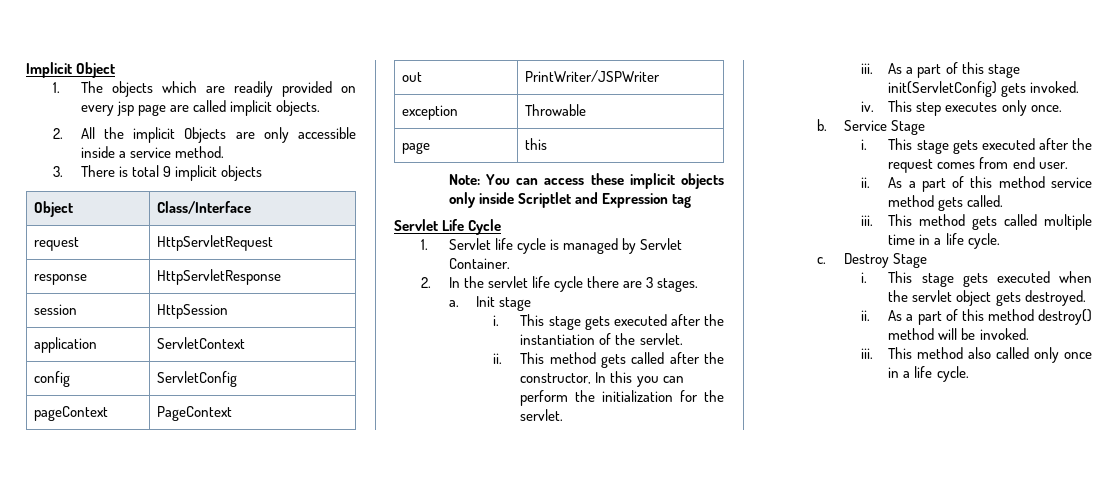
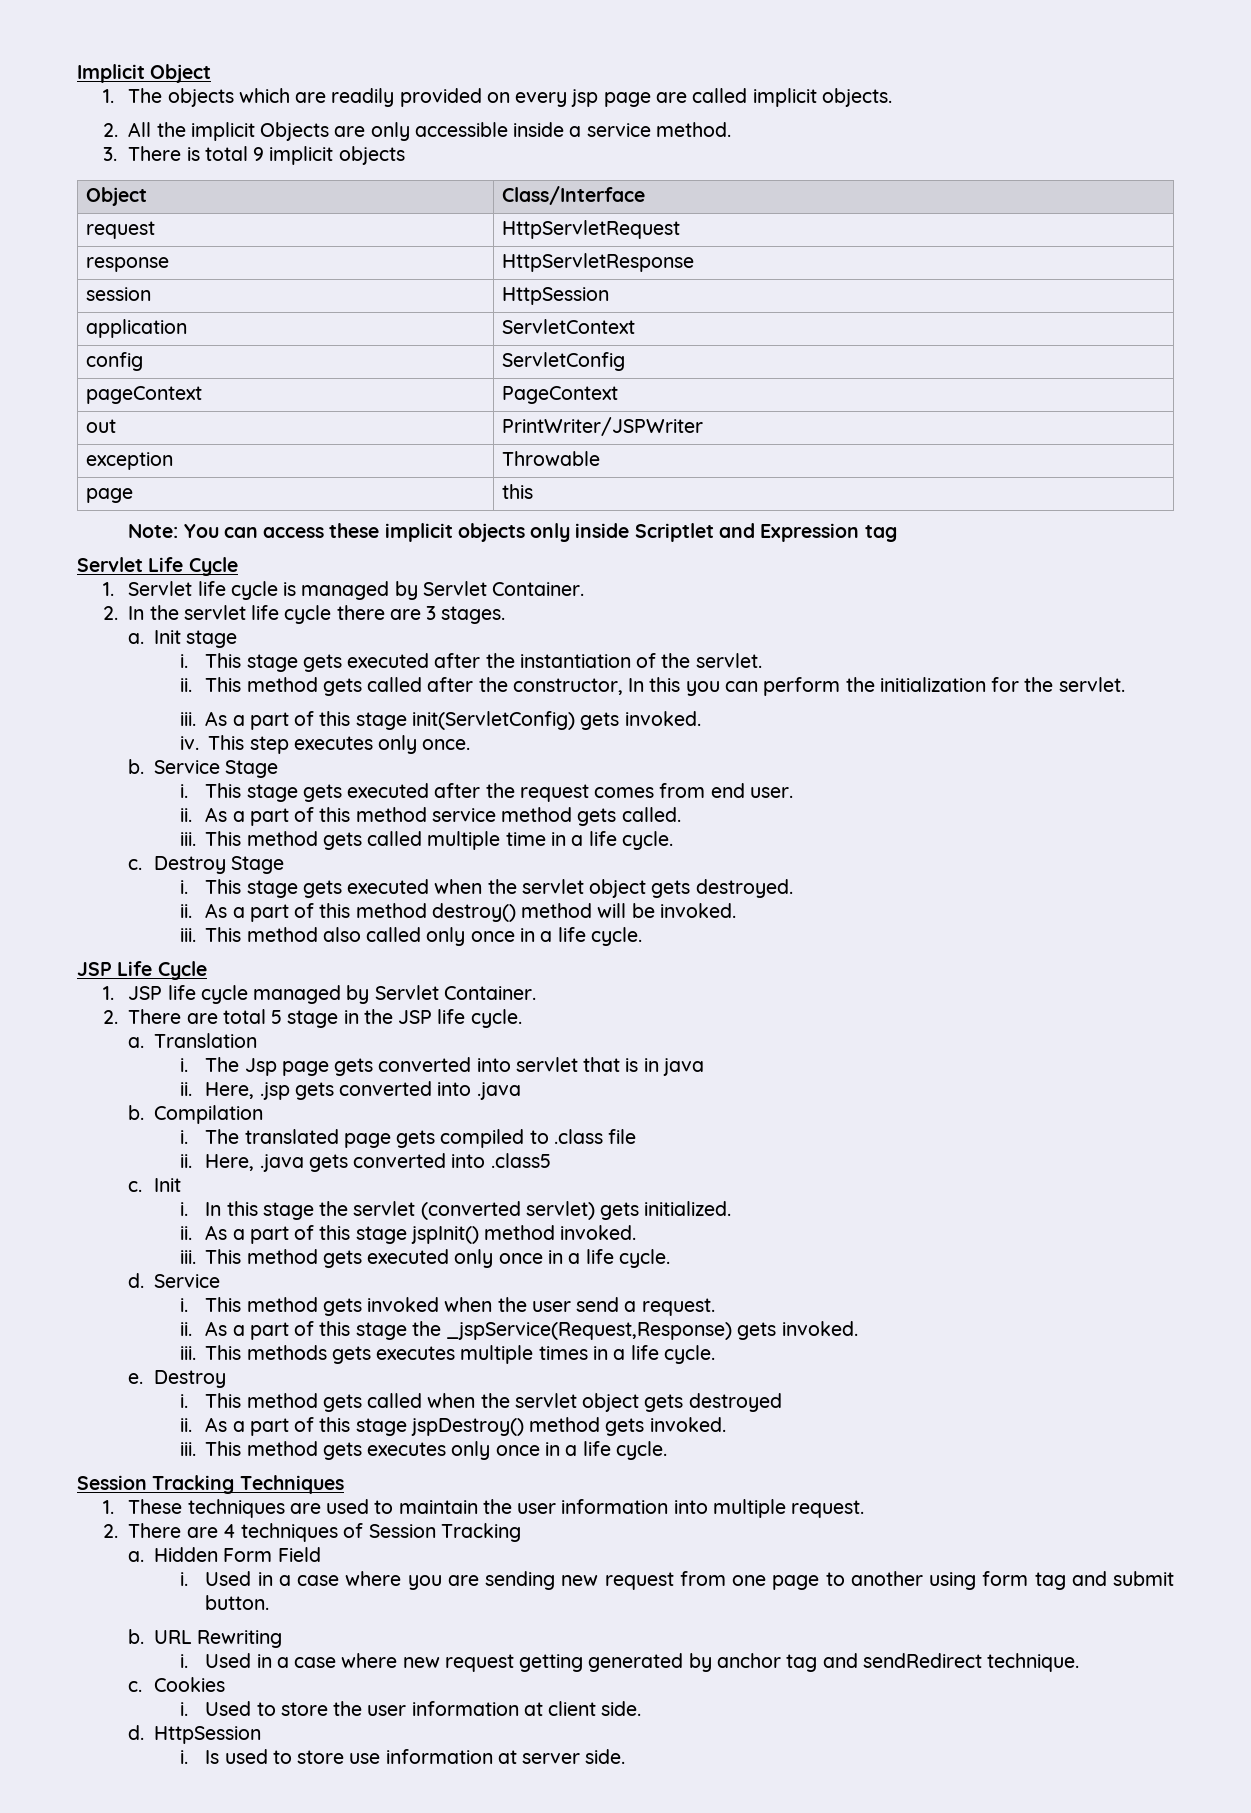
(969, 374) none -> [77,961,207,980] [102,985,536,1004] [102,1009,522,1028] [128,1033,258,1048] [179,1057,704,1076] [179,1081,521,1100] [128,1105,264,1124] [179,1129,637,1148] [179,1153,551,1172] [128,1178,181,1192] [179,1201,732,1220] [179,1225,637,1244] [179,1249,670,1268] [128,1273,221,1288] [179,1297,715,1316] [179,1321,858,1340] [179,1345,715,1364] [128,1370,226,1388] [179,1393,782,1412] [179,1417,726,1436] [179,1441,667,1460] [77,1475,344,1494] [102,1499,865,1518] [102,1523,521,1542] [128,1547,321,1562] [179,1571,1174,1590] [205,1595,270,1610] [128,1629,283,1648] [179,1653,1080,1672] [128,1677,225,1692] [179,1701,642,1716] [128,1725,262,1744] [179,1749,626,1764] // JSP Life Cycle // 1. JSP life cycle managed by Servlet Container. // 2. There are total 5 stage in the JSP life cycle. // a. Translation // i. The Jsp page gets converted into servlet that is in java // ii. Here, .jsp gets converted into .java // b. Compilation // i. The translated page gets compiled to .class file // ii. Here, .java gets converted into .class5 // c. Init // i. In this stage the servlet (converted servlet) gets initialized. // ii. As a part of this stage jspInit() method invoked. // iii. This method gets executed only once in a life cycle. // d. Service // i. This method gets invoked when the user send a request. // ii. As a part of this stage the _jspService(Request,Response) gets invoked. // iii. This methods gets executes multiple times in a life cycle. // e. Destroy // i. This method gets called when the servlet object gets destroyed // ii. As a part of this stage jspDestroy() method gets invoked. // iii. This method gets executes only once in a life cycle. // Session Tracking Techniques // 1. These techniques are used to maintain the user information into multiple request. // 2. There are 4 techniques of Session Tracking // a. Hidden Form Field // i. Used in a case where you are sending new request from one page to another using form tag and submit button. // b. URL Rewriting // i. Used in a case where new request getting generated by anchor tag and sendRedirect technique. // c. Cookies // i. Used to store the user information at client side. // d. HttpSession // i. Is used to store use information at server side.

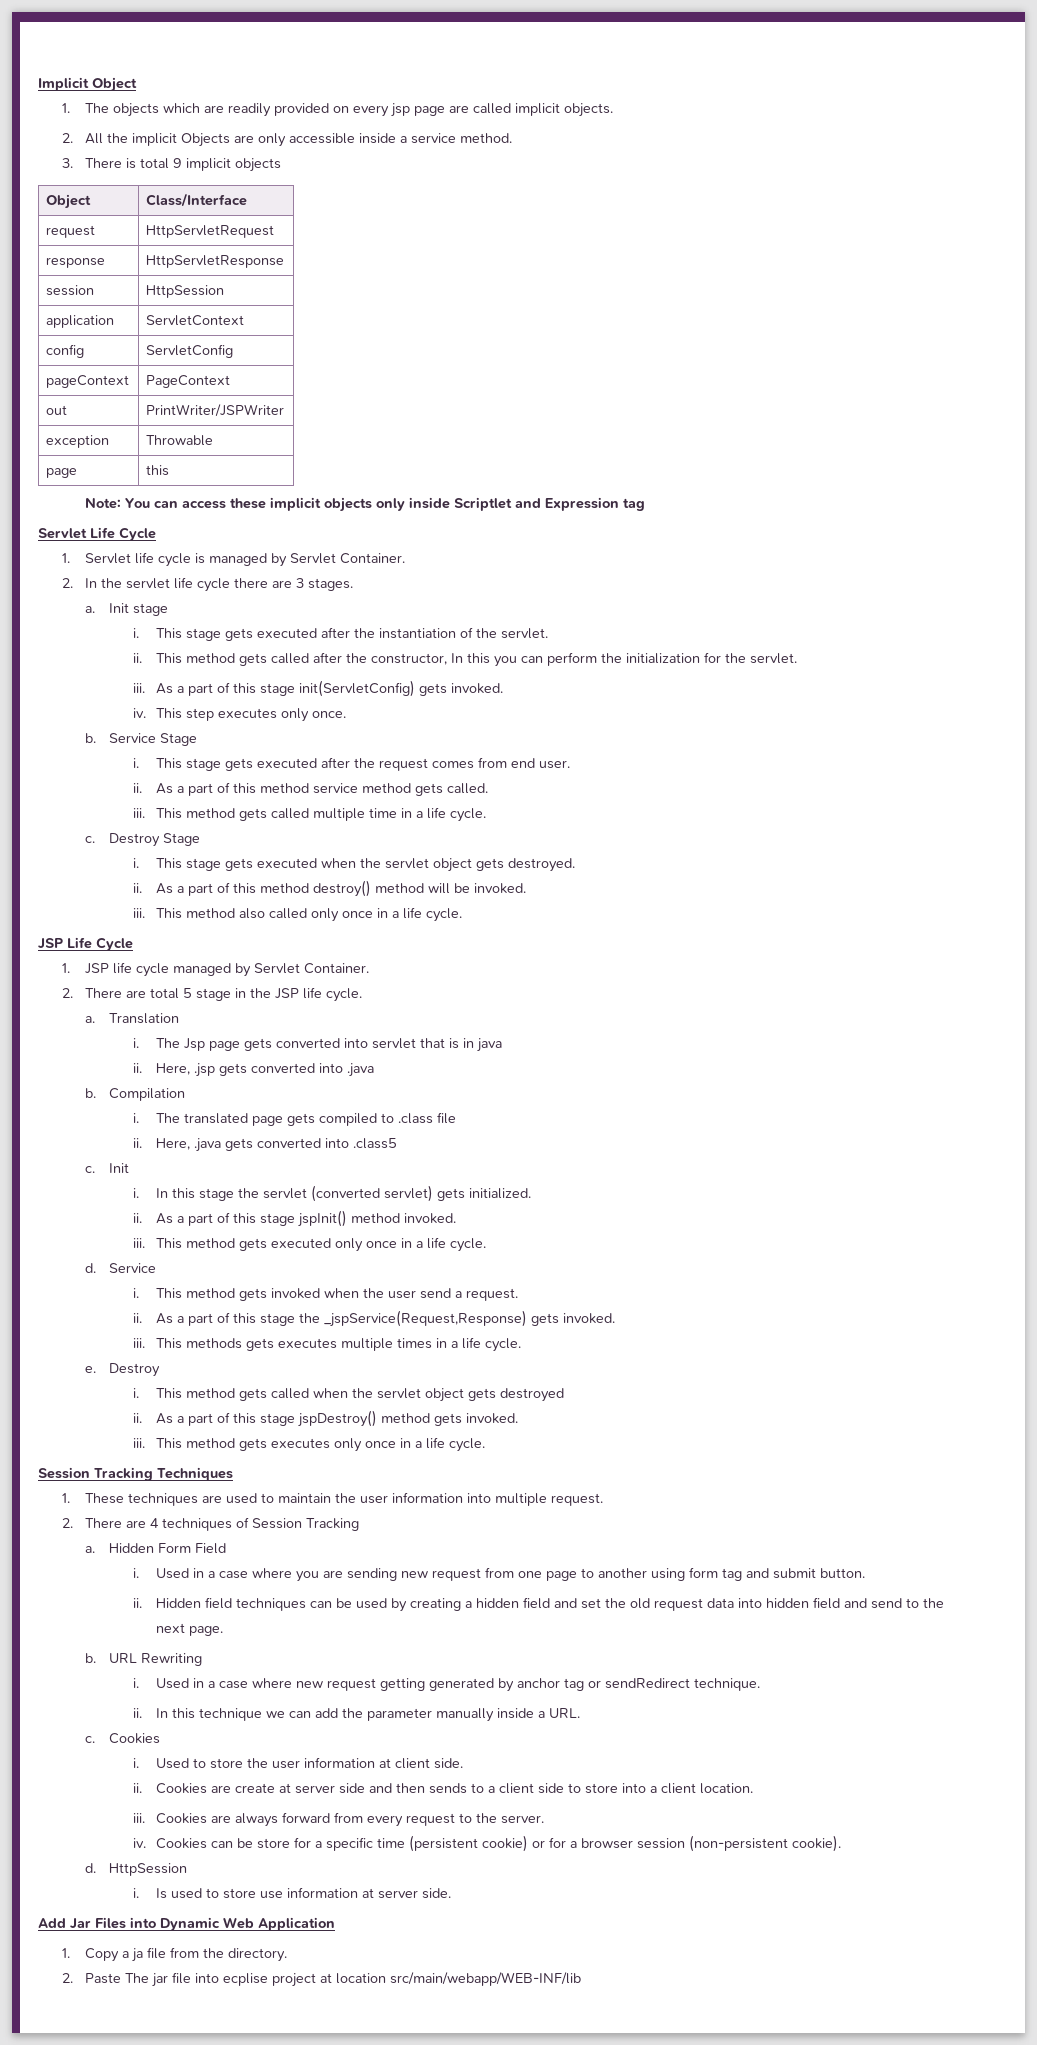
(270, 1602) none -> [132,1597,945,1612] [156,1623,224,1636] // ii. Hidden field techniques can be used by creating a hidden field and set the old request data into hidden field and send to the next page.
[822,1653,858,1668] and -> [588,1680,602,1688] or
(1080, 1662) none -> [132,1708,581,1722] // ii. In this technique we can add the parameter manually inside a URL.
(642, 1708) none -> [132,1783,754,1794] [132,1812,545,1827] [132,1835,842,1852] // ii. Cookies are create at server side and then sends to a client side to store into a client location. // iii. Cookies are always forward from every request to the server. // iv. Cookies can be store for a specific time (persistent cookie) or for a browser session (non-persistent cookie).
(626, 1756) none -> [38,1917,335,1931] [61,1947,288,1962] [61,1972,582,1987] // Add Jar Files into Dynamic Web Application // 1. Copy a ja file from the directory. // 2. Paste The jar file into ecplise project at location src/main/webapp/WEB-INF/lib

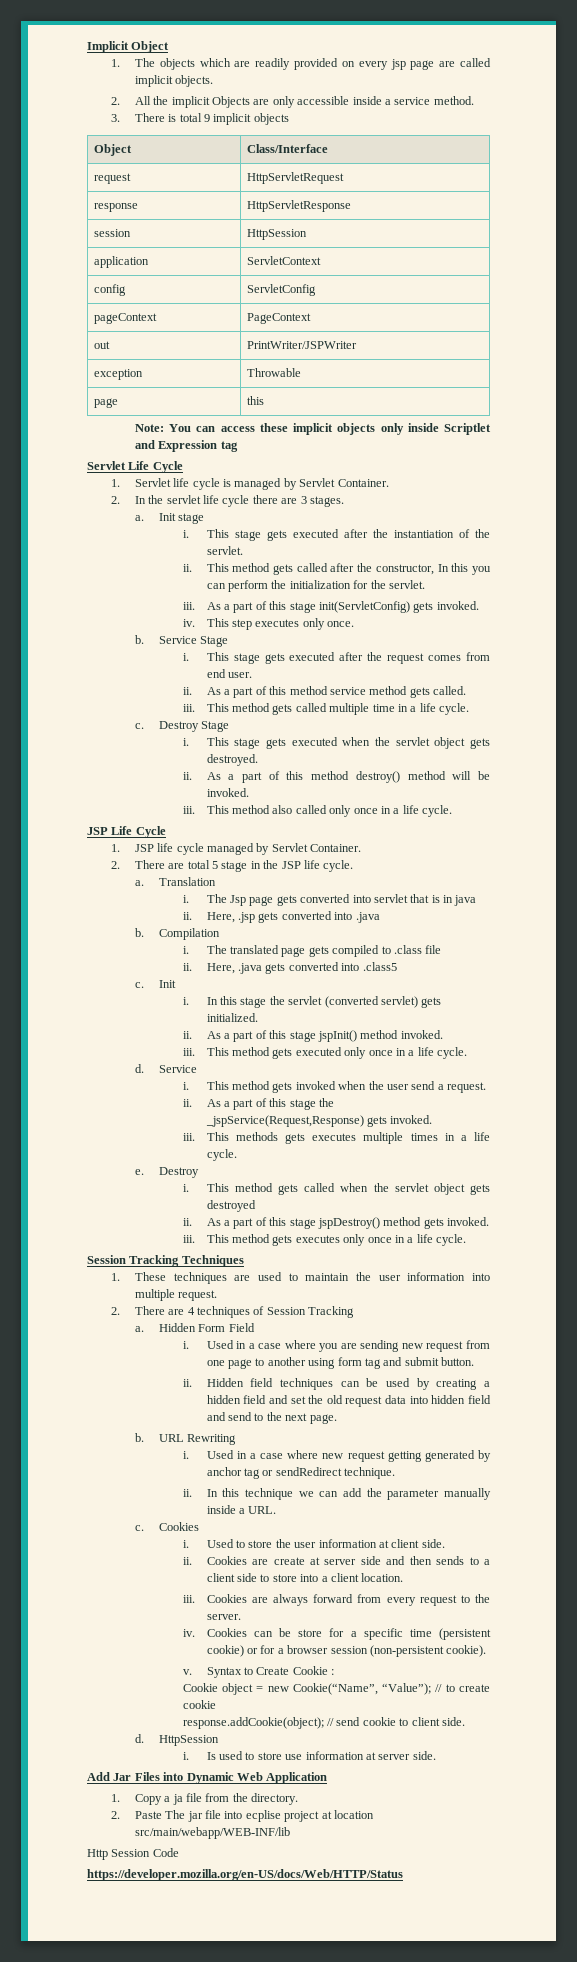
(842, 1843) none -> [182,1666,335,1678] [182,1683,490,1695] [182,1700,216,1709] [182,1717,465,1729] // v. Syntax to Create Cookie : // Cookie object = new Cookie(“Name”, “Value”); // to create cookie // response.addCookie(object); // send cookie to client side.
(582, 1979) none -> [87,1848,179,1860] [87,1869,403,1881] // Http Session Code // https://developer.mozilla.org/en-US/docs/Web/HTTP/Status

